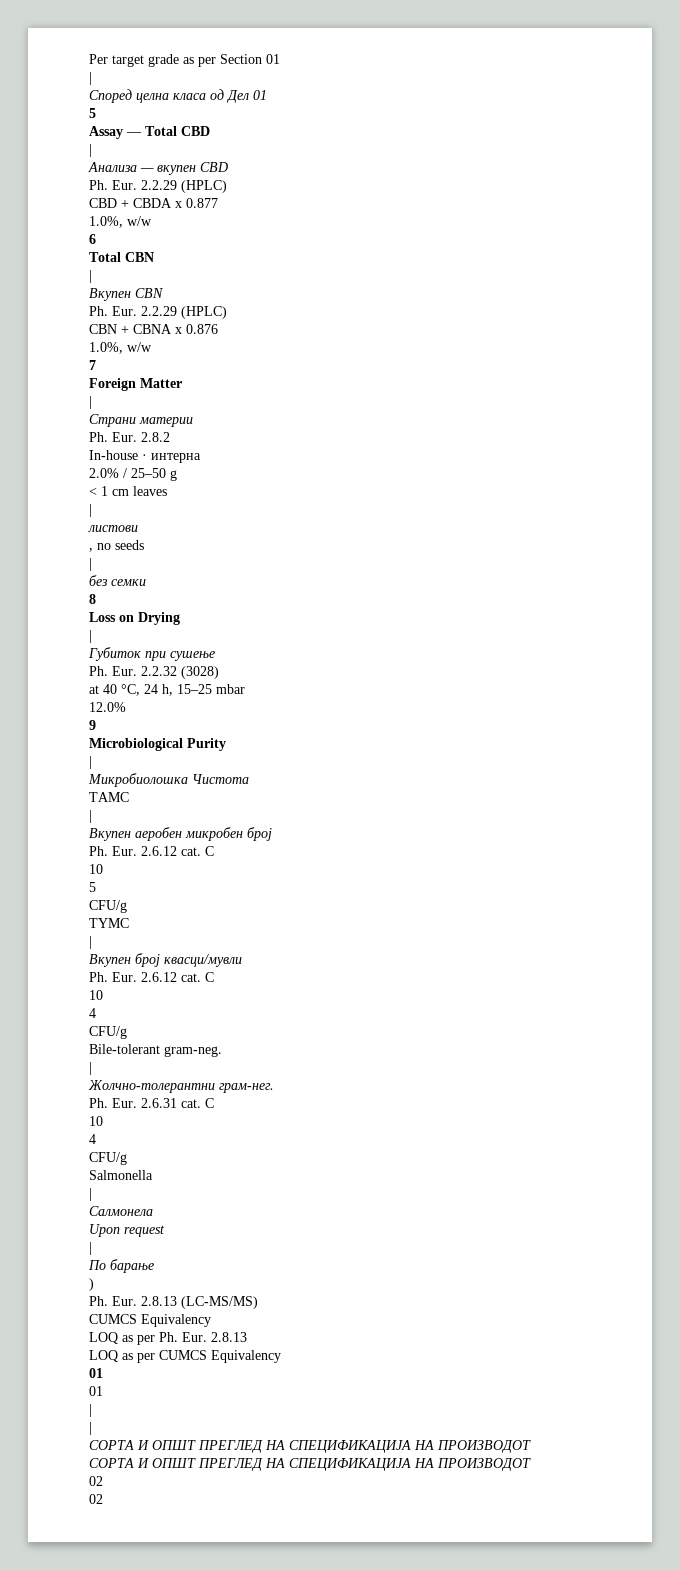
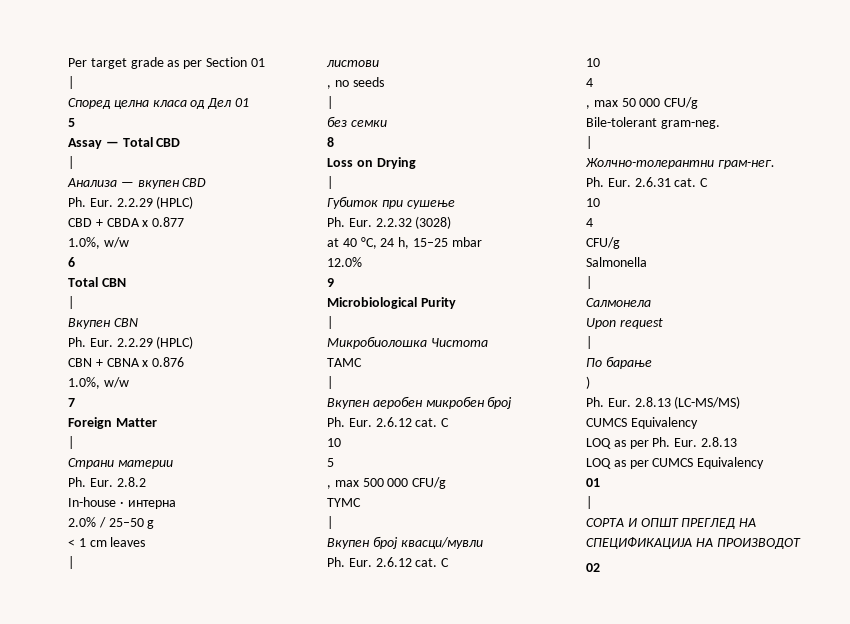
(96, 887) none -> [327,478,409,489] , max 500 000
(96, 1013) none -> [586,98,661,109] , max 50 000
[89,1386,103,1396] [89,1404,92,1417] // 01 // | -> (600, 482) none
[89,1458,531,1471] [89,1476,103,1486] [89,1494,103,1504] // СОРТА И ОПШТ ПРЕГЛЕД НА СПЕЦИФИКАЦИЈА НА ПРОИЗВОДОТ // 02 // 02 -> [586,563,600,572] // 02

